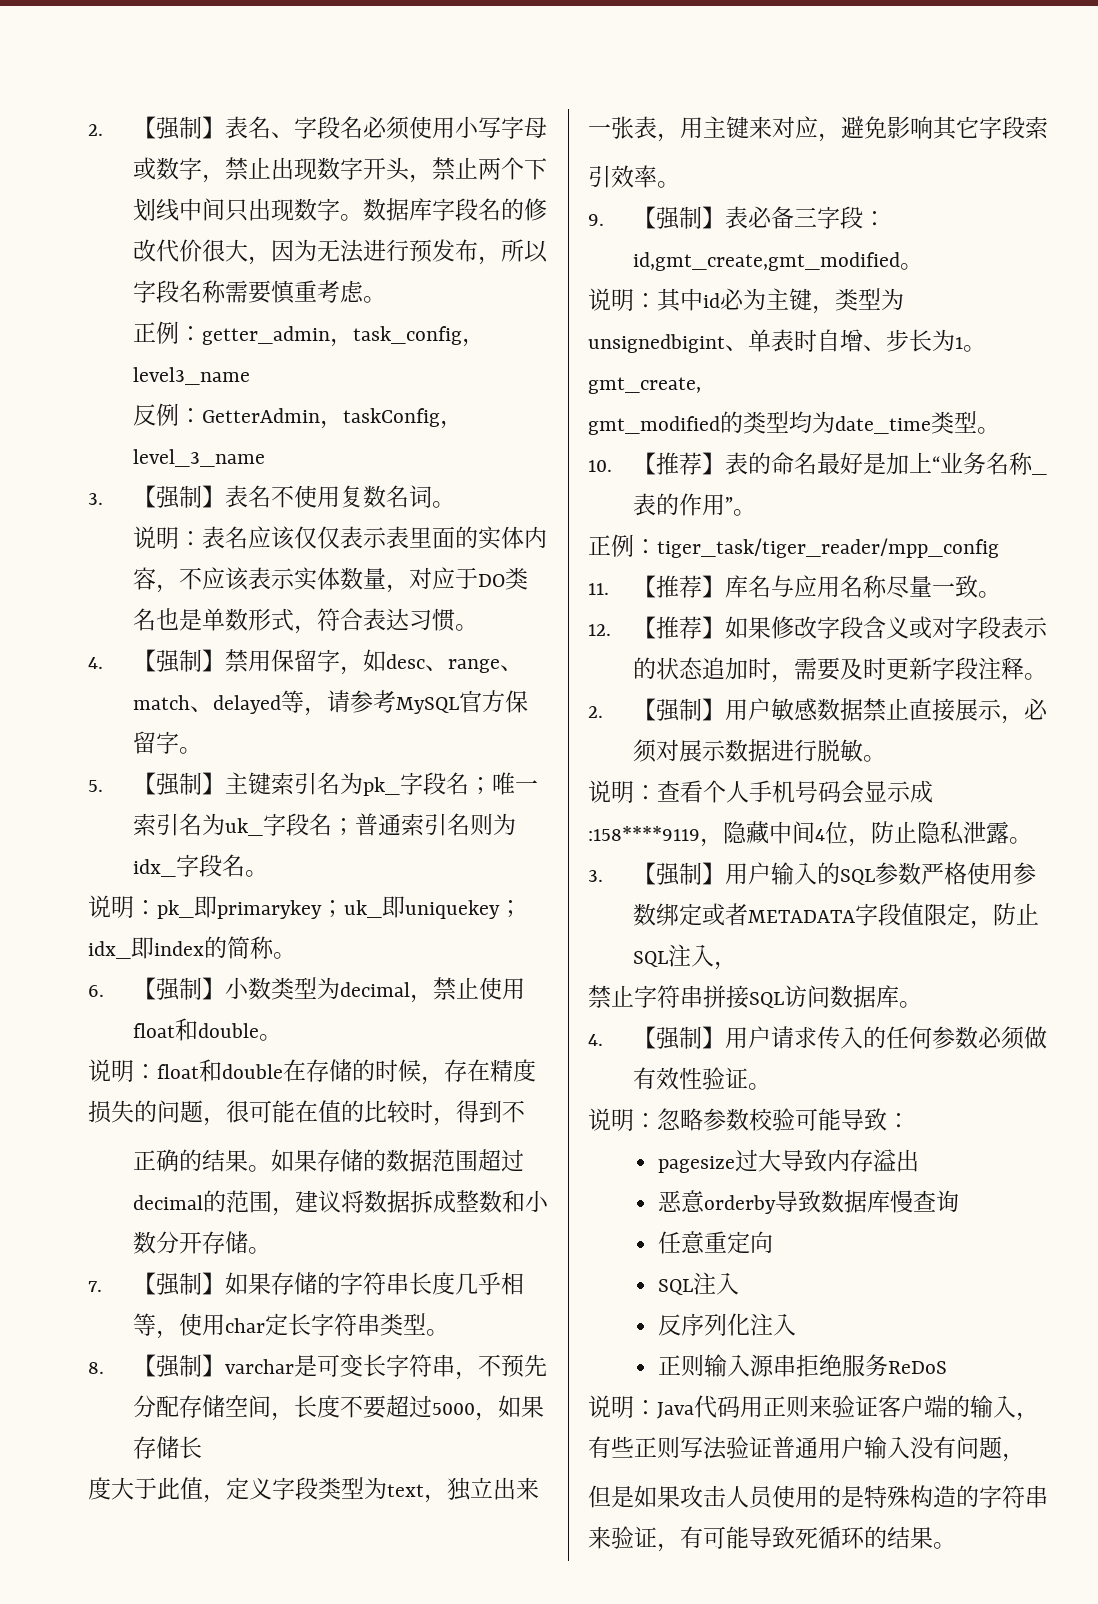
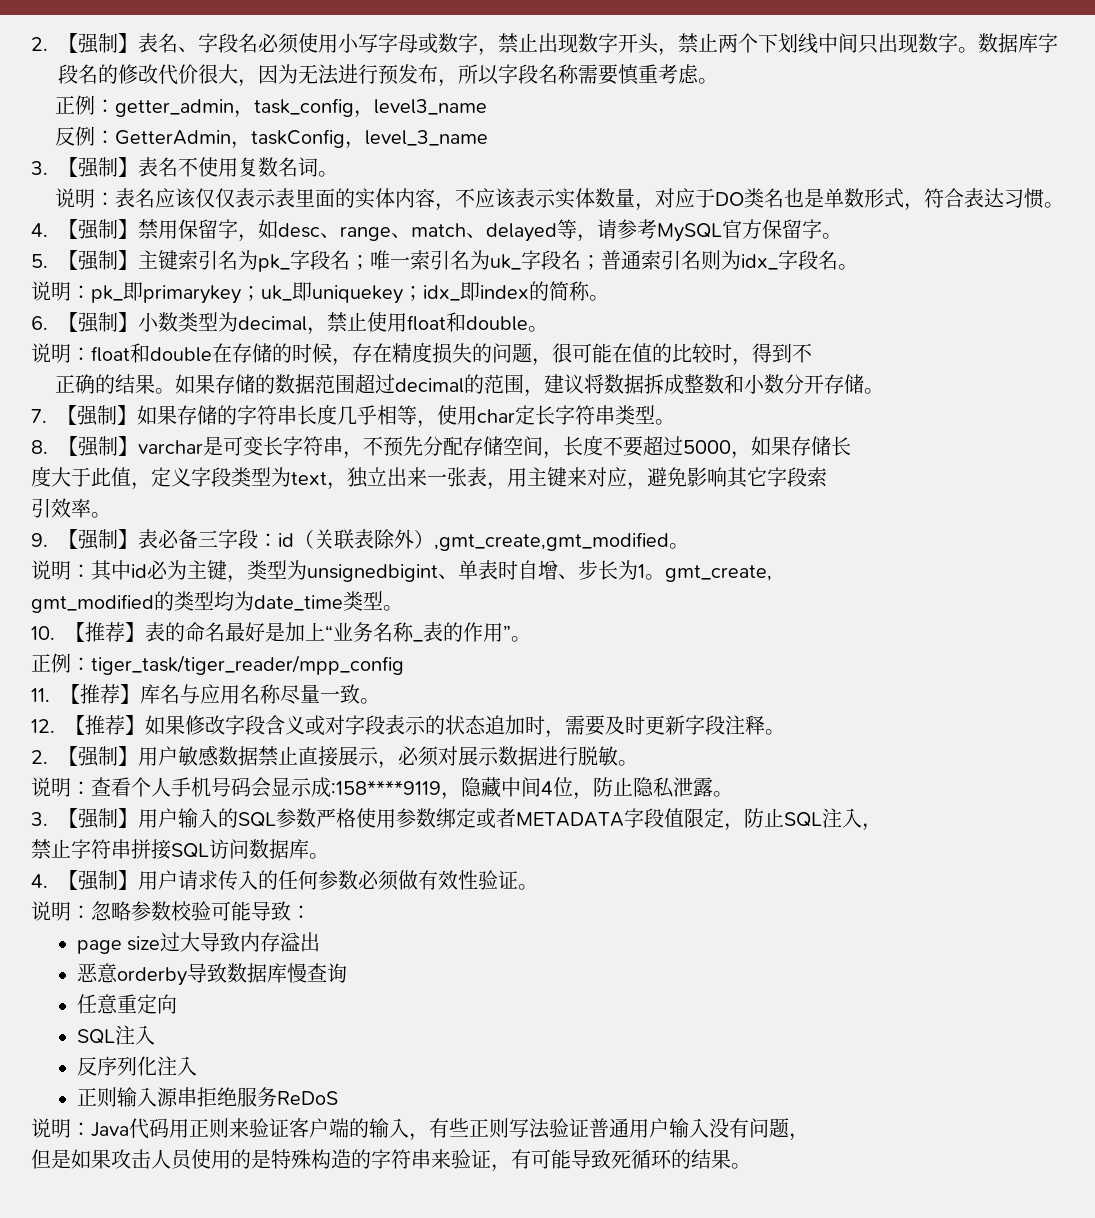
[632,252,900,271] id,gmt_create,gmt_modified -> [278,529,669,551] id（关联表除外）,gmt_create,gmt_modified
[658,1156,736,1173] pagesize -> [76,936,161,954] page size

